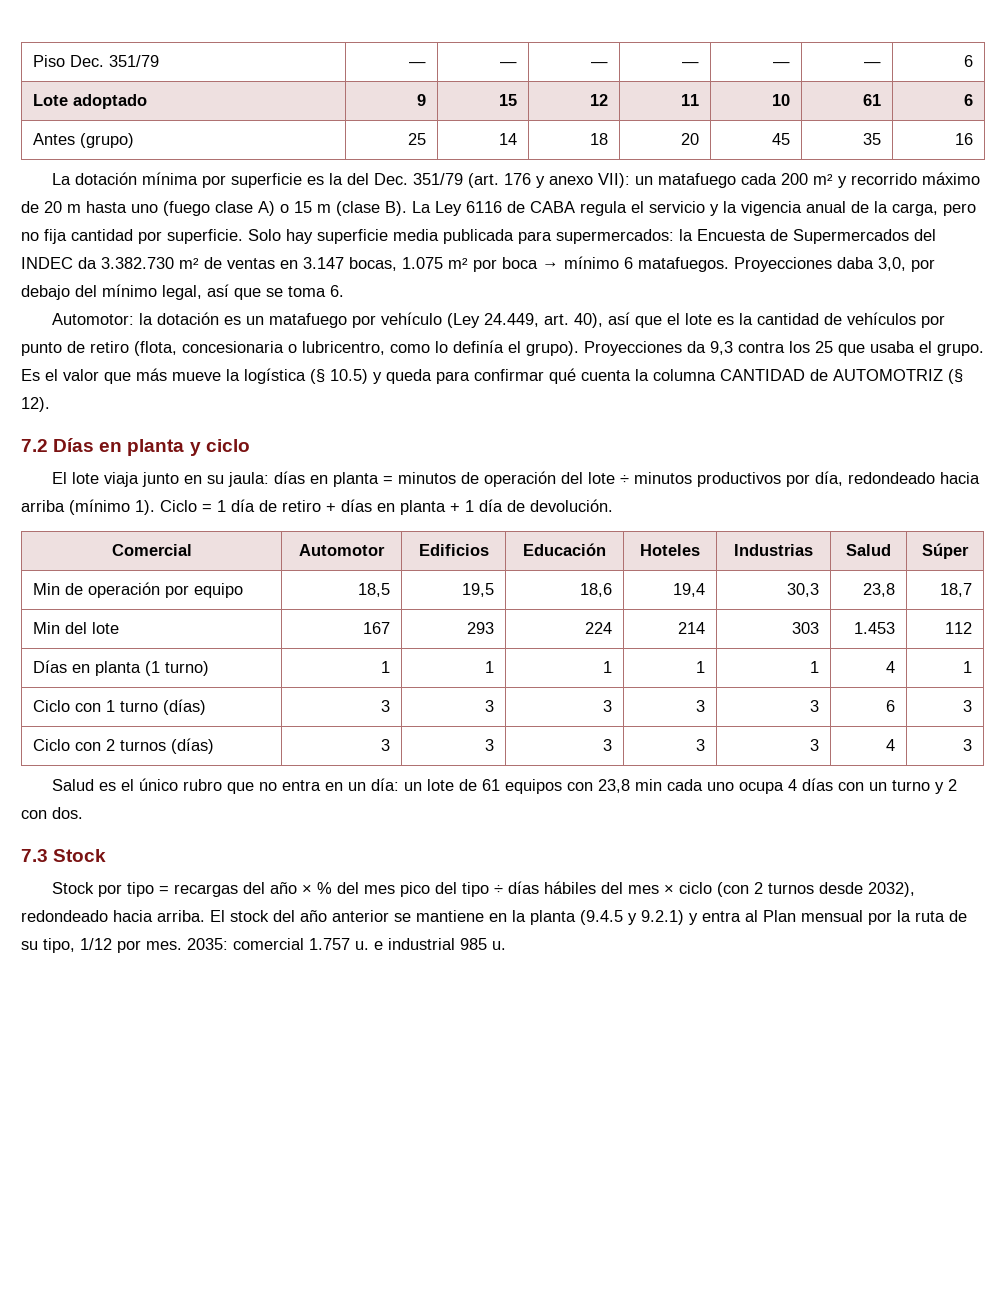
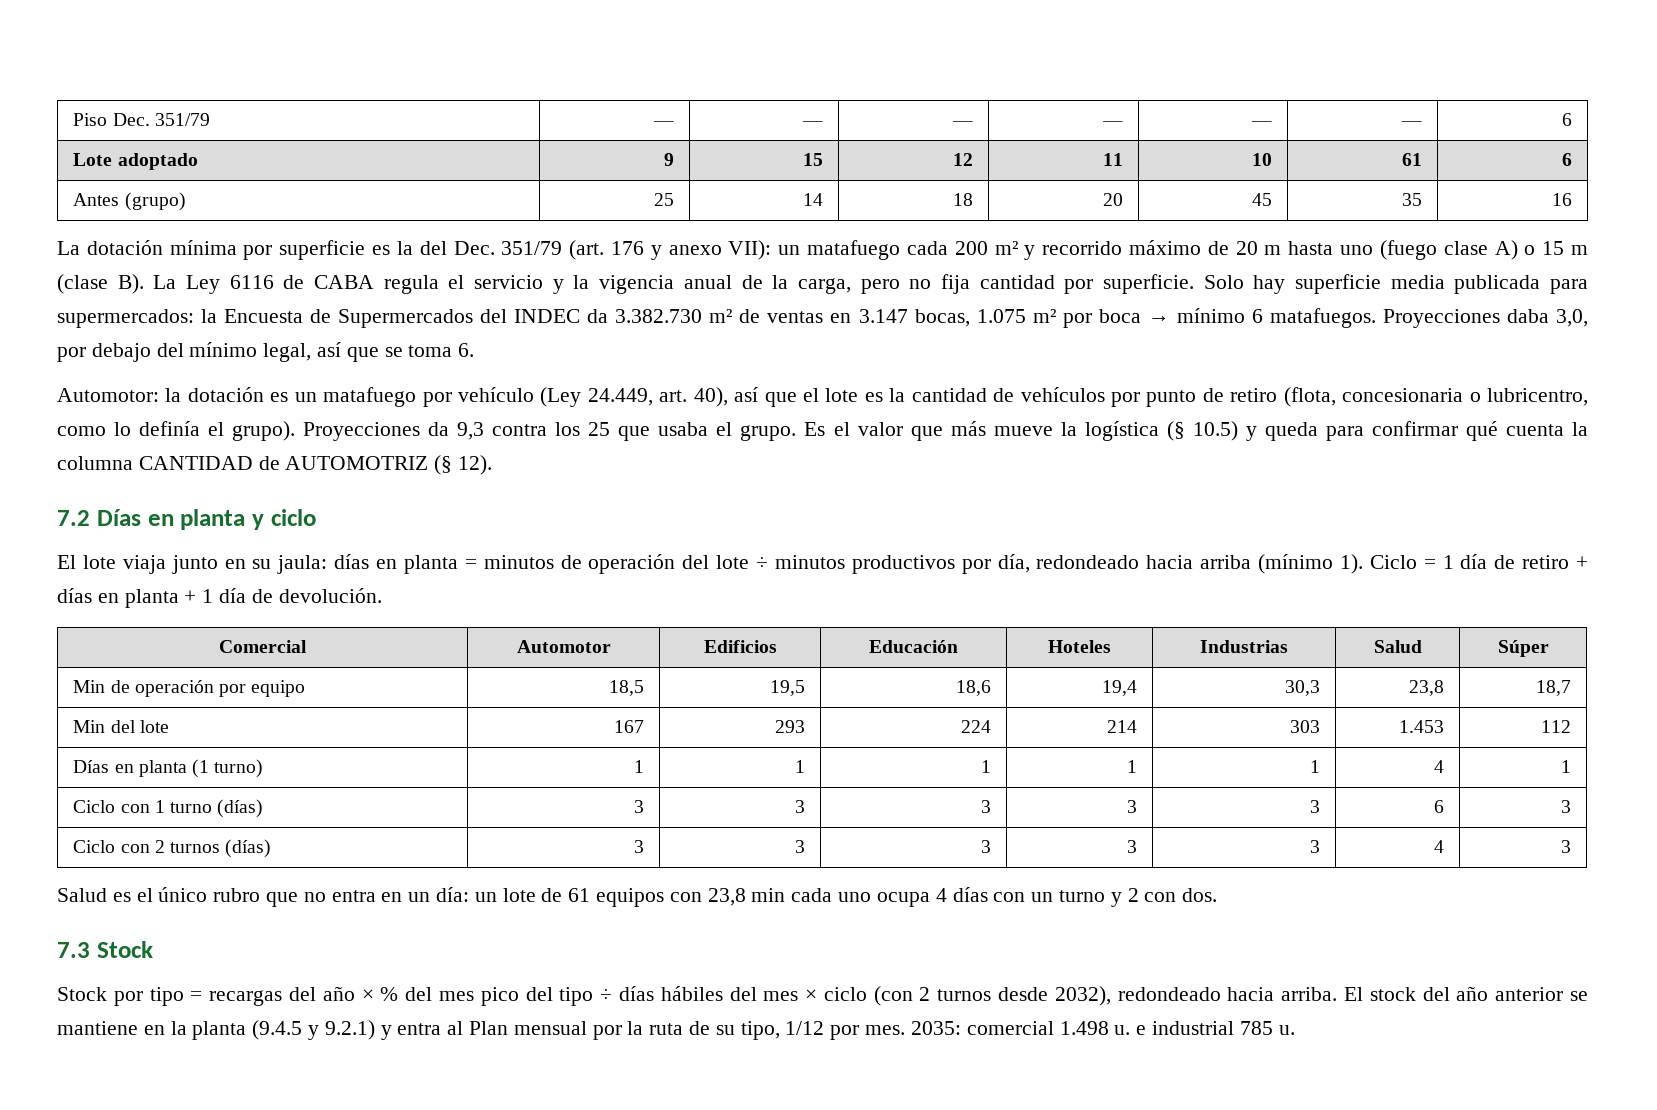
[309,938,350,950] 1.757 -> [1059,1021,1109,1035] 1.498
[460,938,487,950] 985 -> [1239,1021,1273,1035] 785

